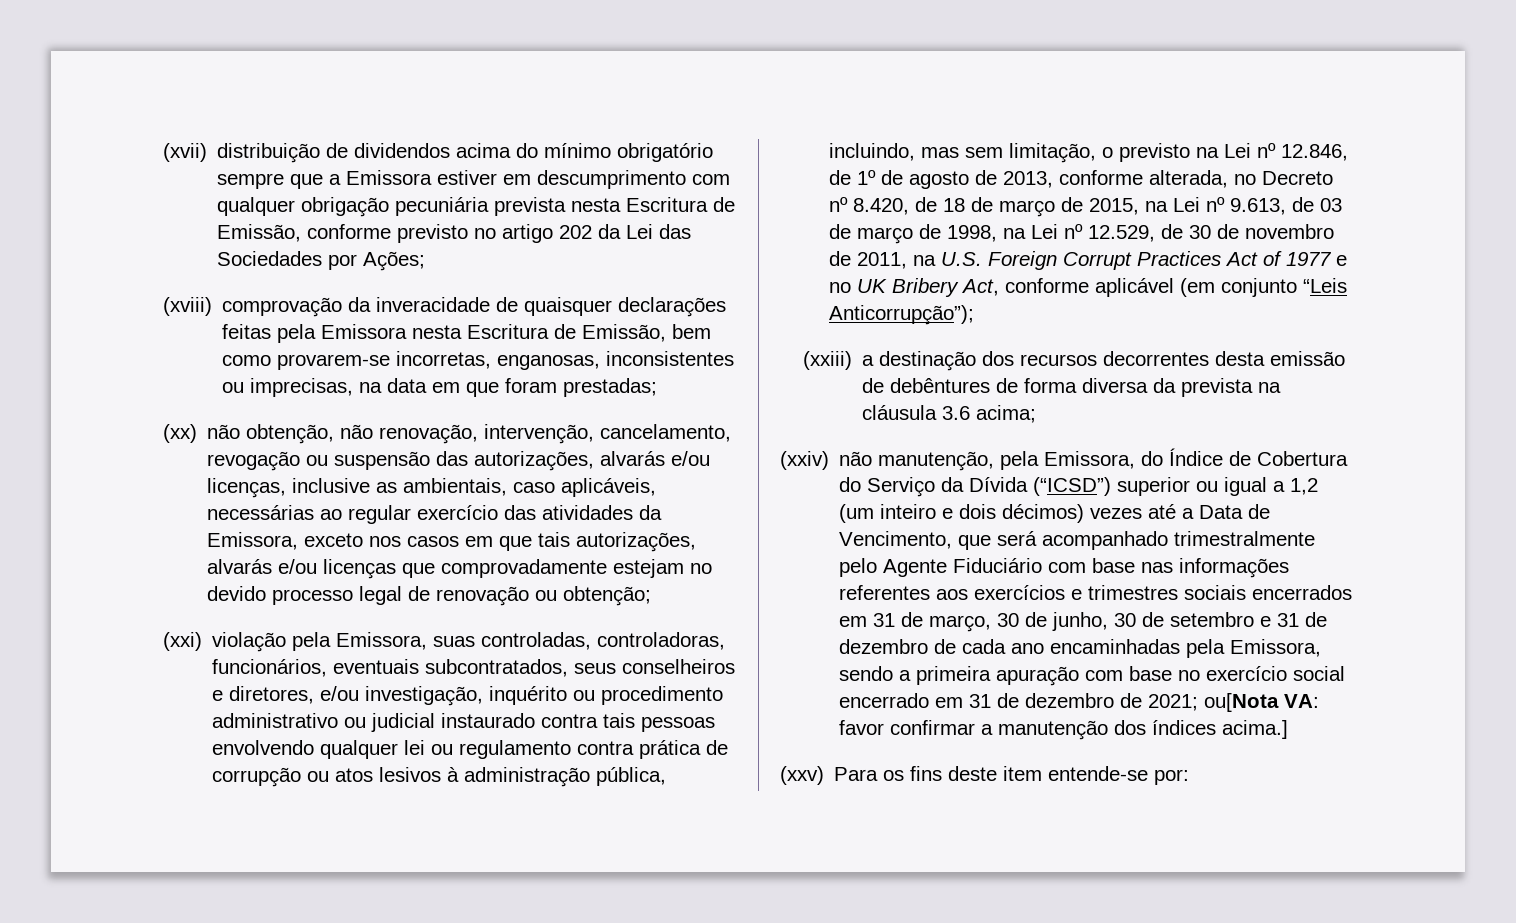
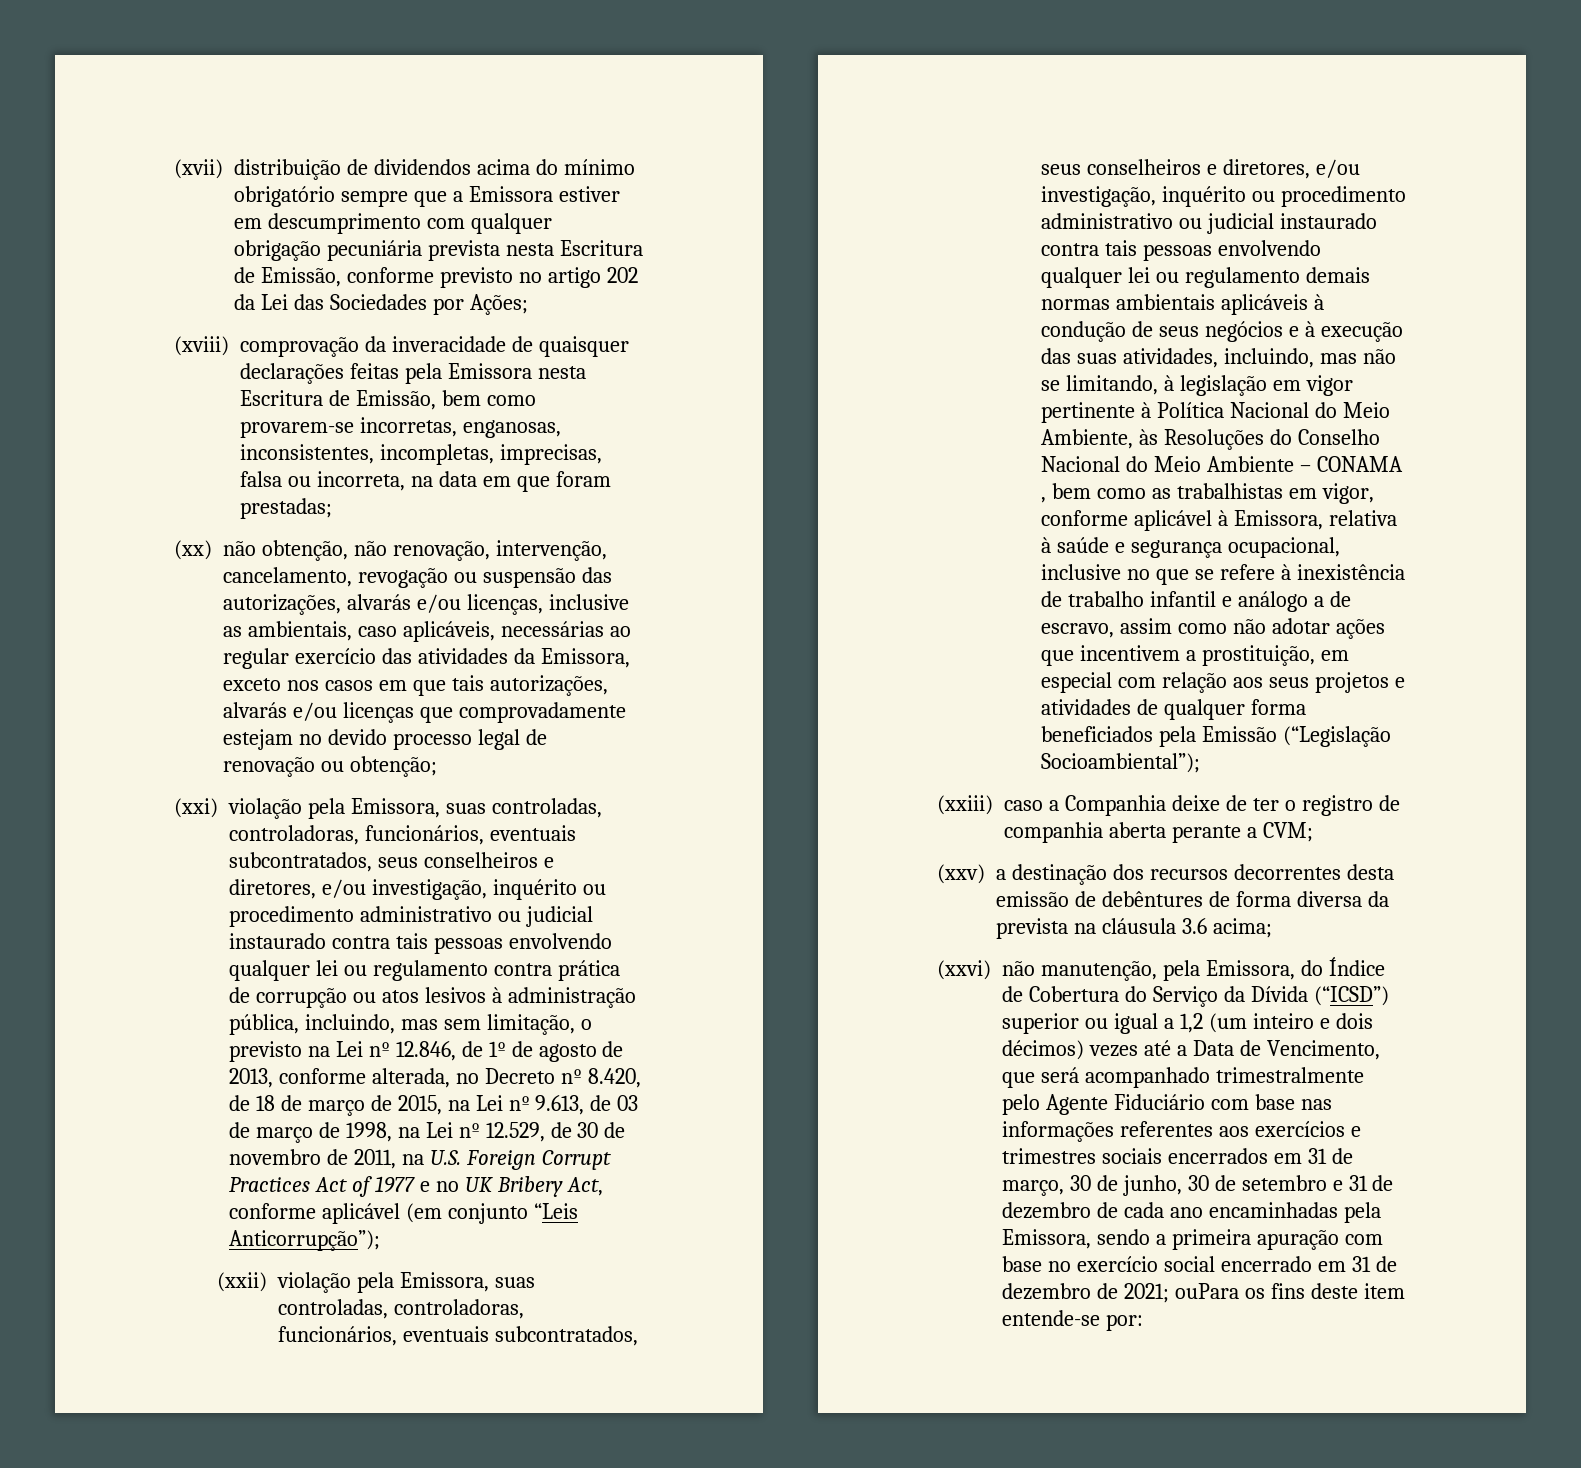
[606,351,735,366] [222,378,354,397] inconsistentes ou imprecisas, -> [240,444,602,465] [240,471,405,491] inconsistentes, incompletas, imprecisas, falsa ou incorreta,
[802,351,852,370] (xxiii) -> [216,1272,535,1293] [277,1299,524,1319] [277,1326,638,1346] [1040,159,1360,179] [1040,186,1406,207] [1040,213,1377,234] [1040,240,1321,261] [1040,267,1370,288] [1040,294,1324,315] [1040,321,1403,342] [1040,348,1396,368] [1040,375,1353,396] [1040,402,1390,423] [1040,429,1380,450] [1040,456,1403,472] [1040,483,1374,504] [1040,510,1397,531] [1040,537,1340,558] [1040,564,1405,585] [1040,591,1351,612] [1040,618,1385,639] [1040,645,1349,666] [1040,672,1405,693] [1040,699,1306,720] [1040,726,1391,747] [1040,753,1200,773] [937,795,1400,816] [1004,822,1313,843] [937,864,985,884] (xxii) violação pela Emissora, suas controladas, controladoras, funcionários, eventuais subcontratados, seus conselheiros e diretores, e/ou investigação, inquérito ou procedimento administrativo ou judicial instaurado contra tais pessoas envolvendo qualquer lei ou regulamento demais normas ambientais aplicáveis à condução de seus negócios e à execução das suas atividades, incluindo, mas não se limitando, à legislação em vigor pertinente à Política Nacional do Meio Ambiente, às Resoluções do Conselho Nacional do Meio Ambiente – CONAMA , bem como as trabalhistas em vigor, conforme aplicável à Emissora, relativa à saúde e segurança ocupacional, inclusive no que se refere à inexistência de trabalho infantil e análogo a de escravo, assim como não adotar ações que incentivem a prostituição, em especial com relação aos seus projetos e atividades de qualquer forma beneficiados pela Emissão (“Legislação Socioambiental”); // (xxiii) caso a Companhia deixe de ter o registro de companhia aberta perante a CVM; // (xxv)
[780,451,829,470] (xxiv) -> [937,960,991,980] (xxvi)
[1204,693,1320,712] [839,720,1289,740] [780,766,879,785] ou[Nota VA: favor confirmar a manutenção dos índices acima.] // (xxv) Para -> [1174,1283,1239,1299] ouPara

